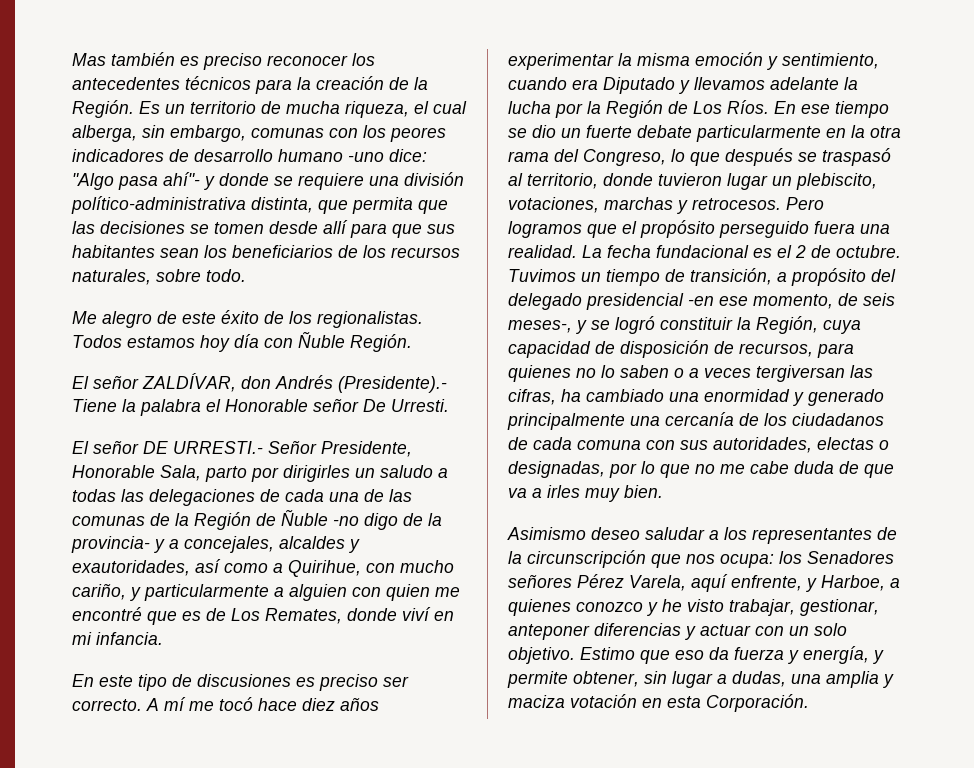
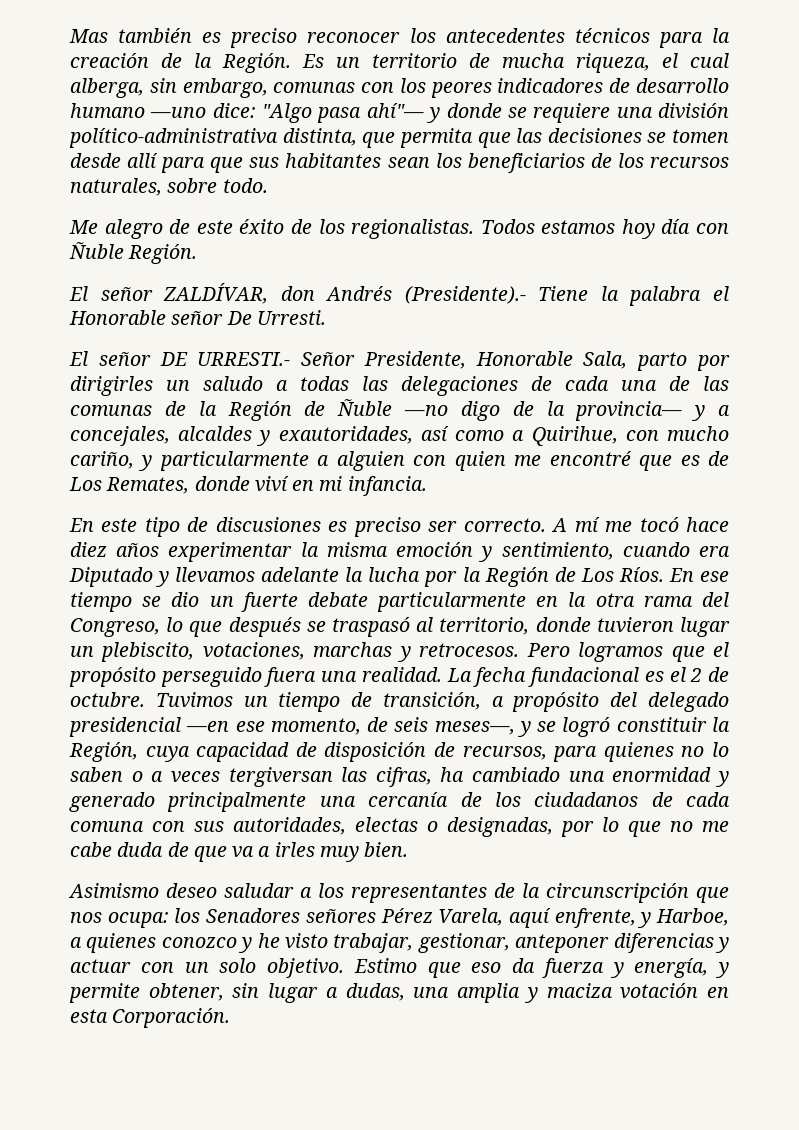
[348,152,384,162] -uno -> [150,107,207,118] —uno
[163,172,200,186] ahí"- -> [366,103,424,118] ahí"—
[333,516,359,526] -no -> [403,405,448,416] —no
[71,536,150,553] provincia- -> [575,401,683,421] provincia—
[688,296,714,306] -en -> [186,721,230,732] —en
[508,320,572,333] meses-, -> [434,721,515,735] meses—,

